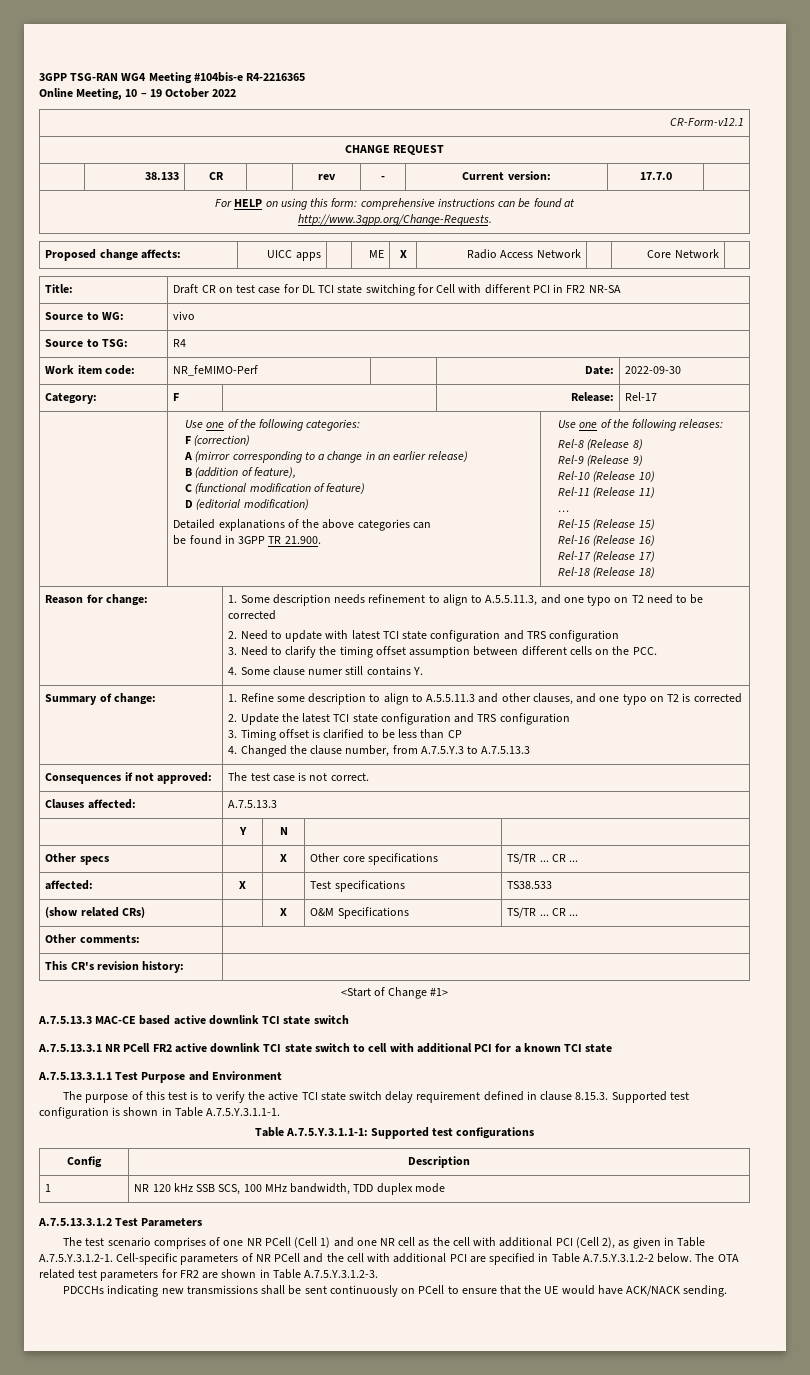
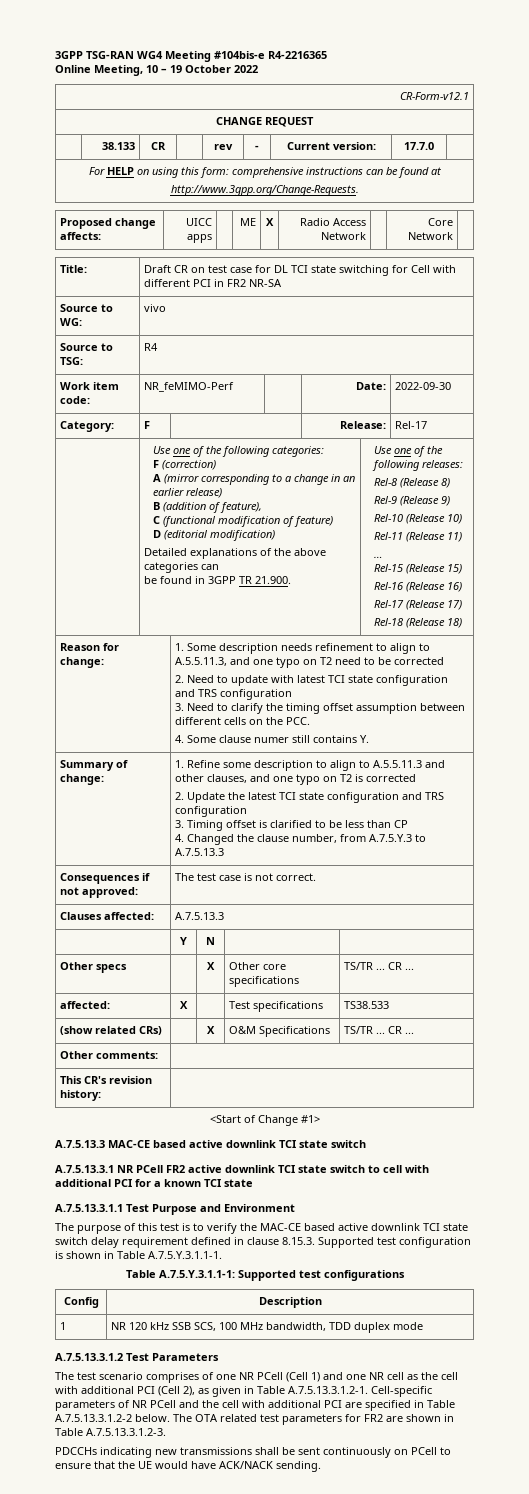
[268,1091,299,1101] active -> [260,1223,420,1231] MAC-CE based active downlink
[39,1254,113,1262] A.7.5.Y.3.1.2-1. -> [288,1386,368,1394] A.7.5.13.3.1.2-1.
[582,1254,654,1262] A.7.5.Y.3.1.2-2 -> [55,1414,132,1422] A.7.5.13.3.1.2-2
[304,1270,379,1278] A.7.5.Y.3.1.2-3. -> [86,1428,166,1436] A.7.5.13.3.1.2-3.

